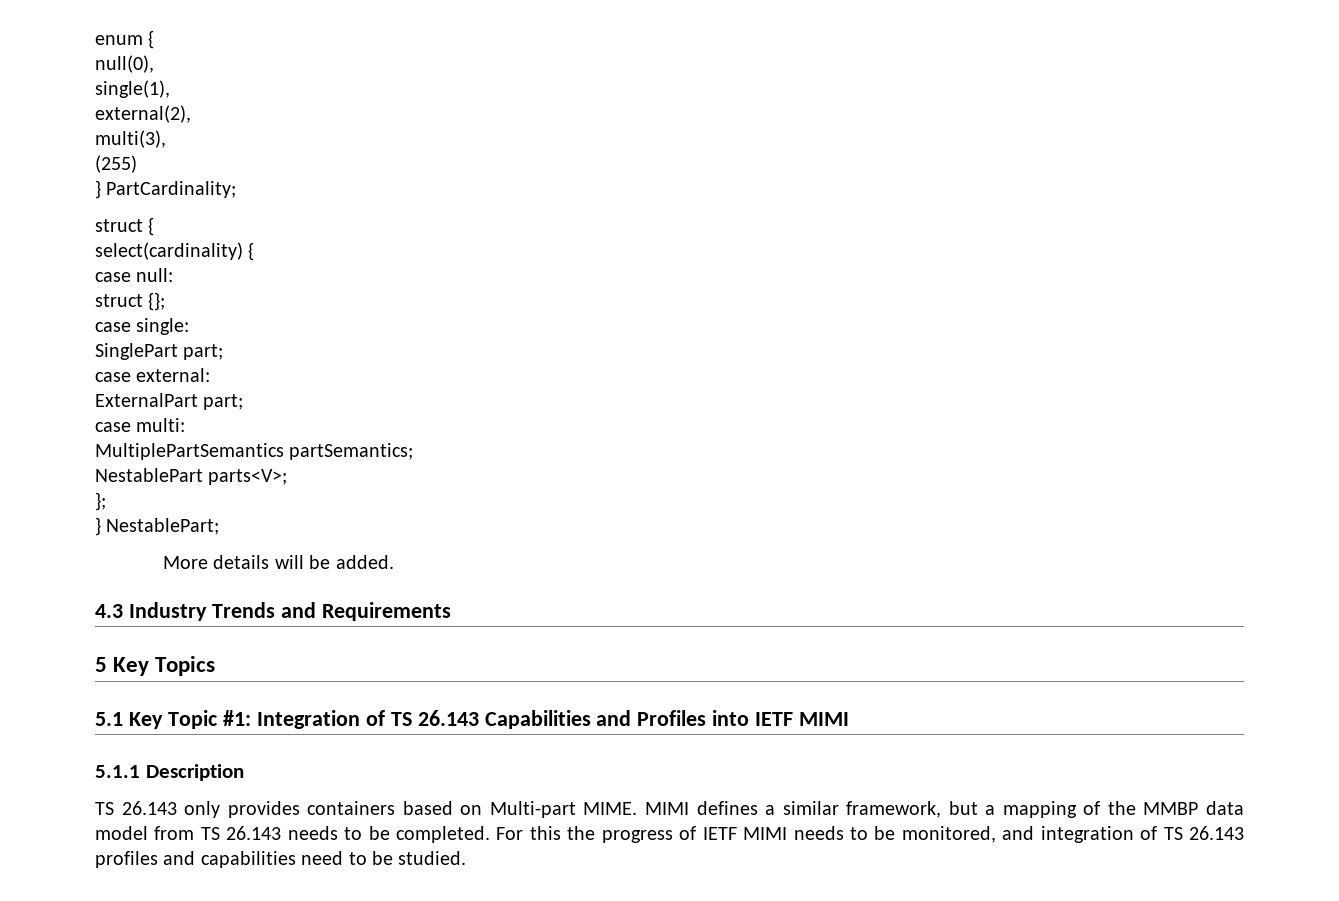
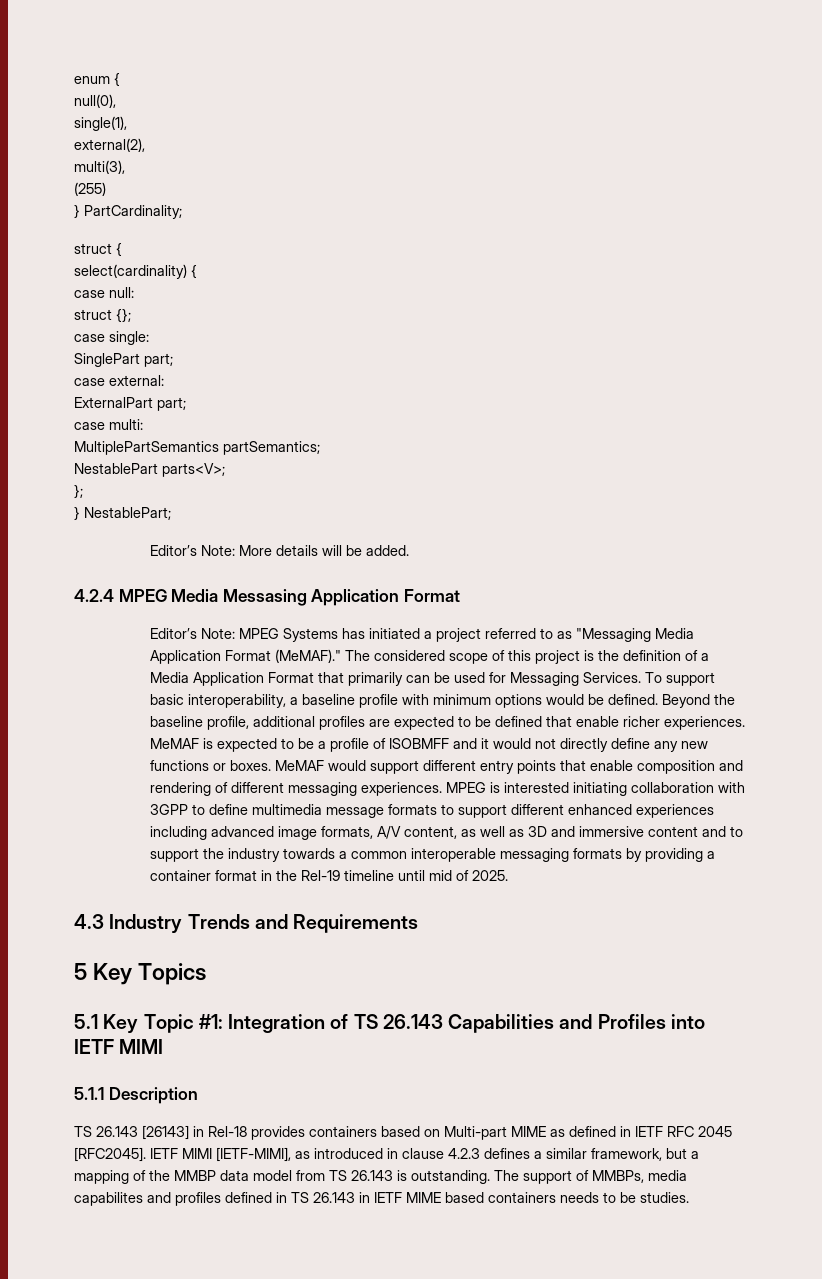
(220, 526) none -> [149,545,235,556] Editor’s Note:
(394, 562) none -> [74,589,460,606] [149,628,694,642] [149,649,709,664] [149,672,715,686] [149,694,735,708] [149,716,745,730] [149,738,708,752] [149,760,743,774] [149,782,745,796] [149,804,714,818] [149,826,743,840] [149,848,715,862] [149,870,508,881] // 4.2.4 MPEG Media Messasing Application Format // Editor’s Note: MPEG Systems has initiated a project referred to as "Messaging Media Application Format (MeMAF)." The considered scope of this project is the definition of a Media Application Format that primarily can be used for Messaging Services. To support basic interoperability, a baseline profile with minimum options would be defined. Beyond the baseline profile, additional profiles are expected to be defined that enable richer experiences. MeMAF is expected to be a profile of ISOBMFF and it would not directly define any new functions or boxes. MeMAF would support different entry points that enable composition and rendering of different messaging experiences. MPEG is interested initiating collaboration with 3GPP to define multimedia message formats to support different enhanced experiences including advanced image formats, A/V content, as well as 3D and immersive content and to support the industry towards a common interoperable messaging formats by providing a container format in the Rel-19 timeline until mid of 2025.
[184,801,221,818] only -> [142,1125,247,1140] [26143] in Rel-18
[583,802,689,815] MIME. MIMI -> [511,1126,732,1137] [74,1147,480,1162] MIME as defined in IETF RFC 2045 [RFC2045]. IETF MIMI [IETF-MIMI], as introduced in clause 4.2.3
[287,826,1244,843] [95,851,467,868] needs to be completed. For this the progress of IETF MIMI needs to be monitored, and integration of TS 26.143 profiles and capabilities need to be studied. -> [397,1170,687,1184] [74,1192,689,1206] is outstanding. The support of MMBPs, media capabilites and profiles defined in TS 26.143 in IETF MIME based containers needs to be studies.

